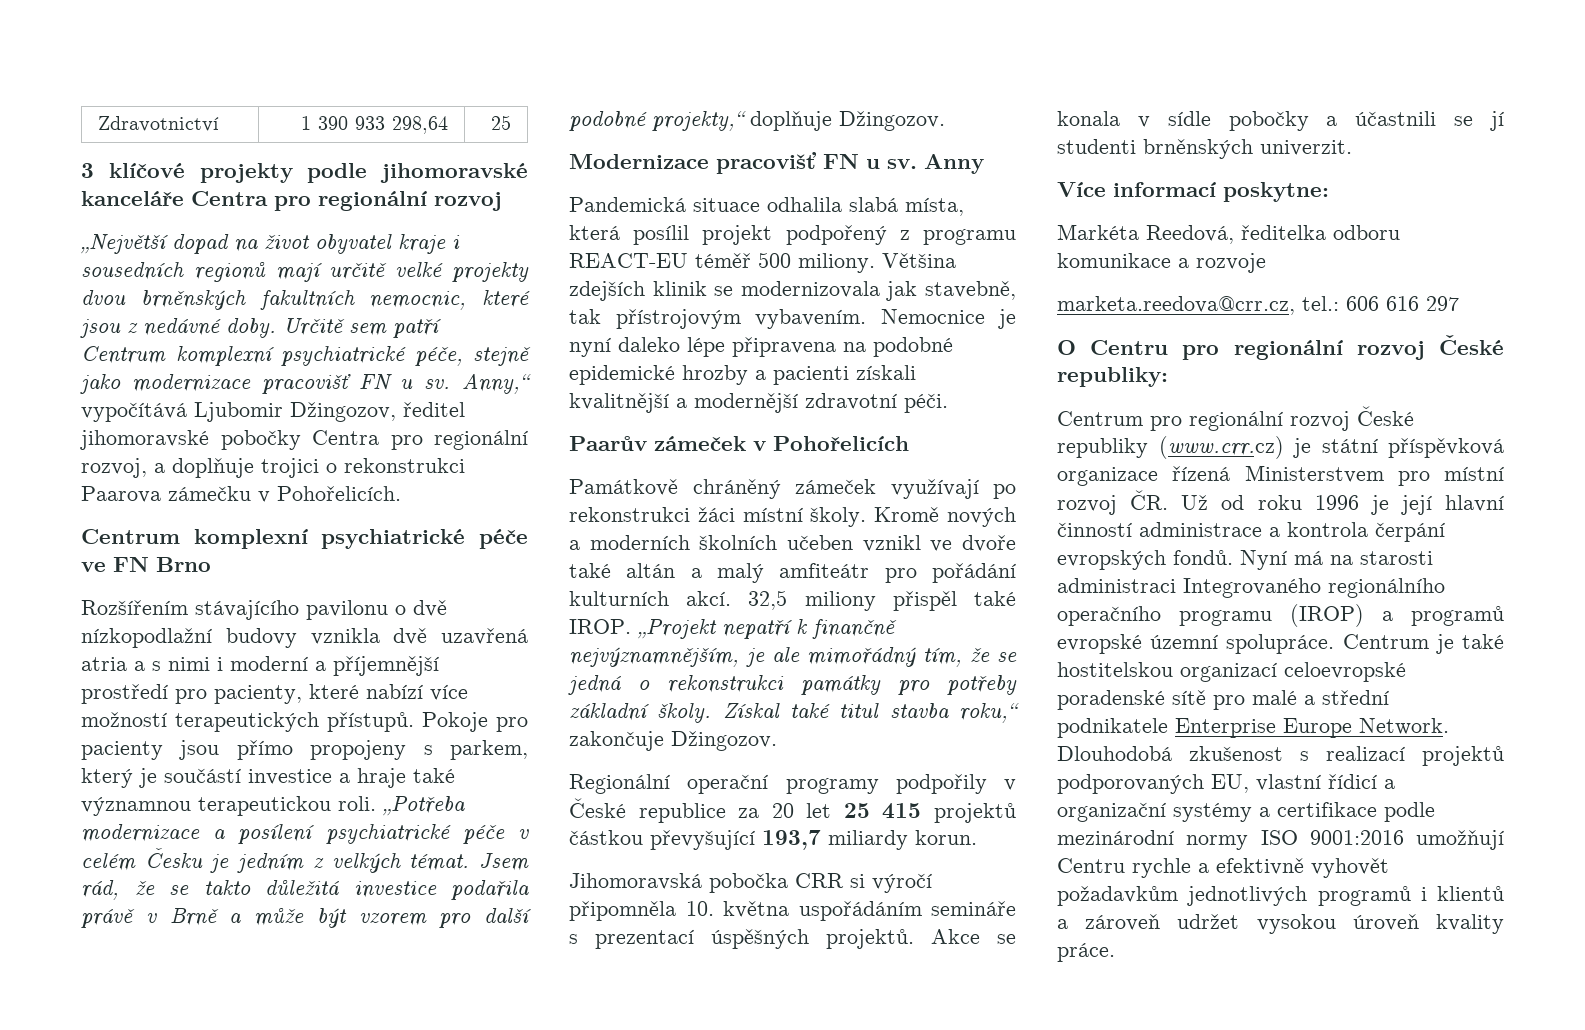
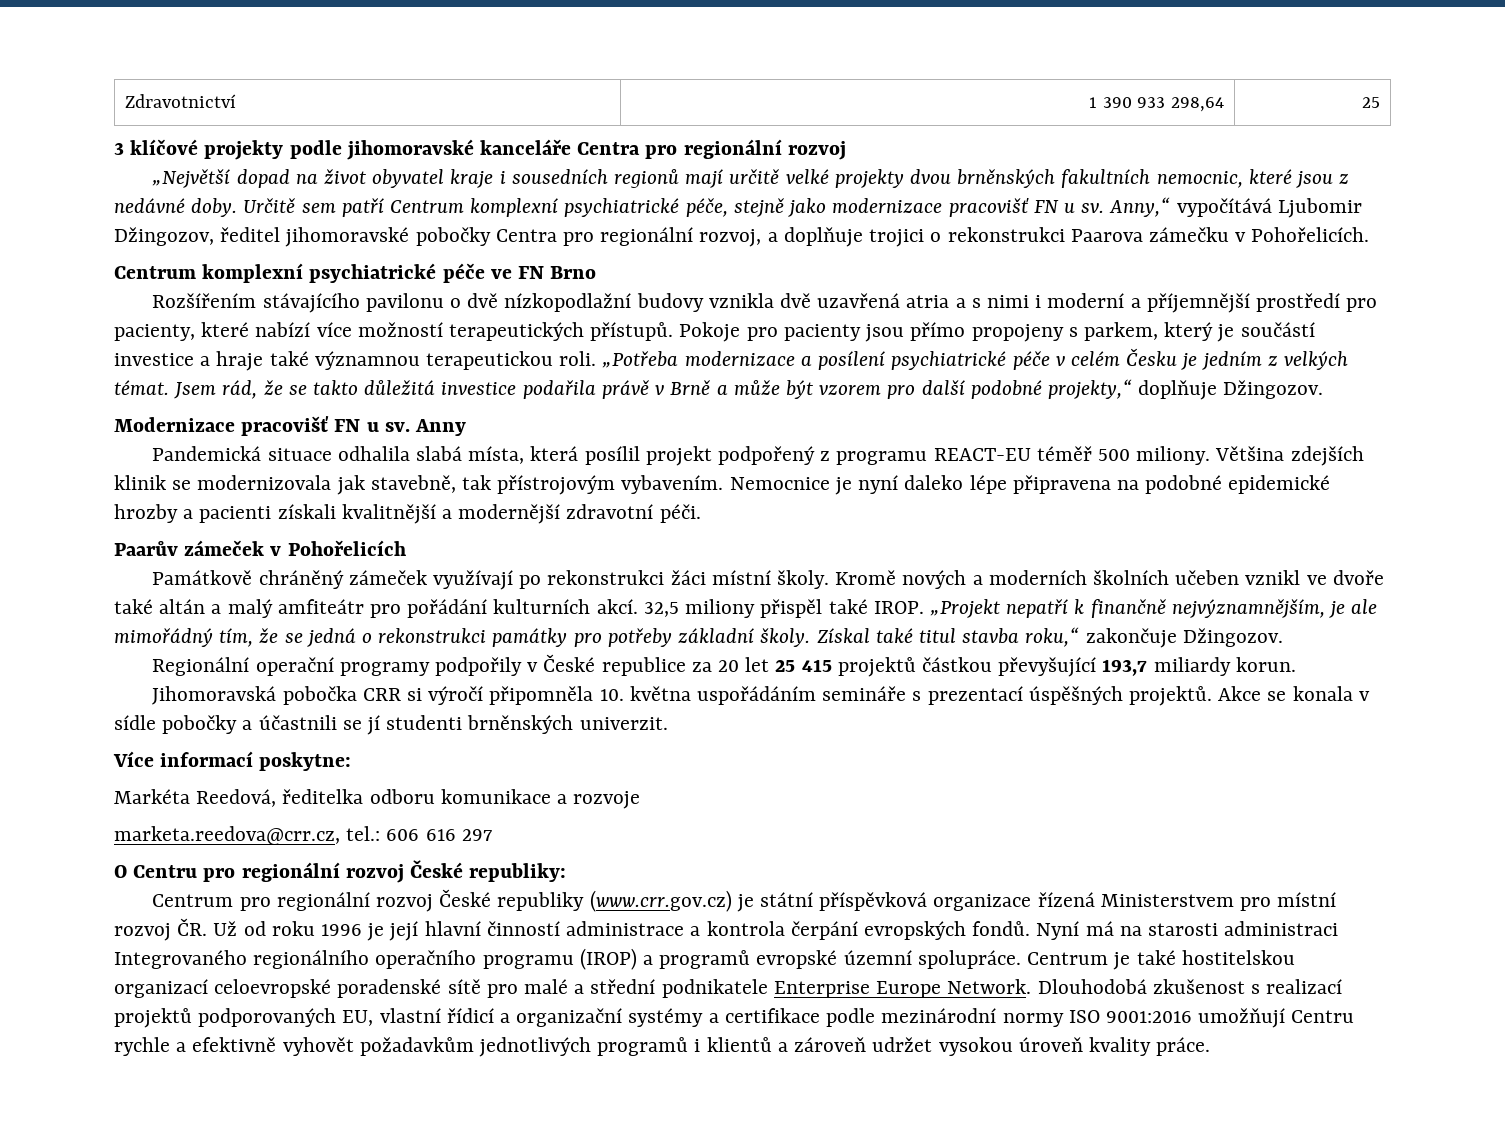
[1158,436,1284,459] (www.crr.cz) -> [589,890,732,912] (www.crr.gov.cz)

